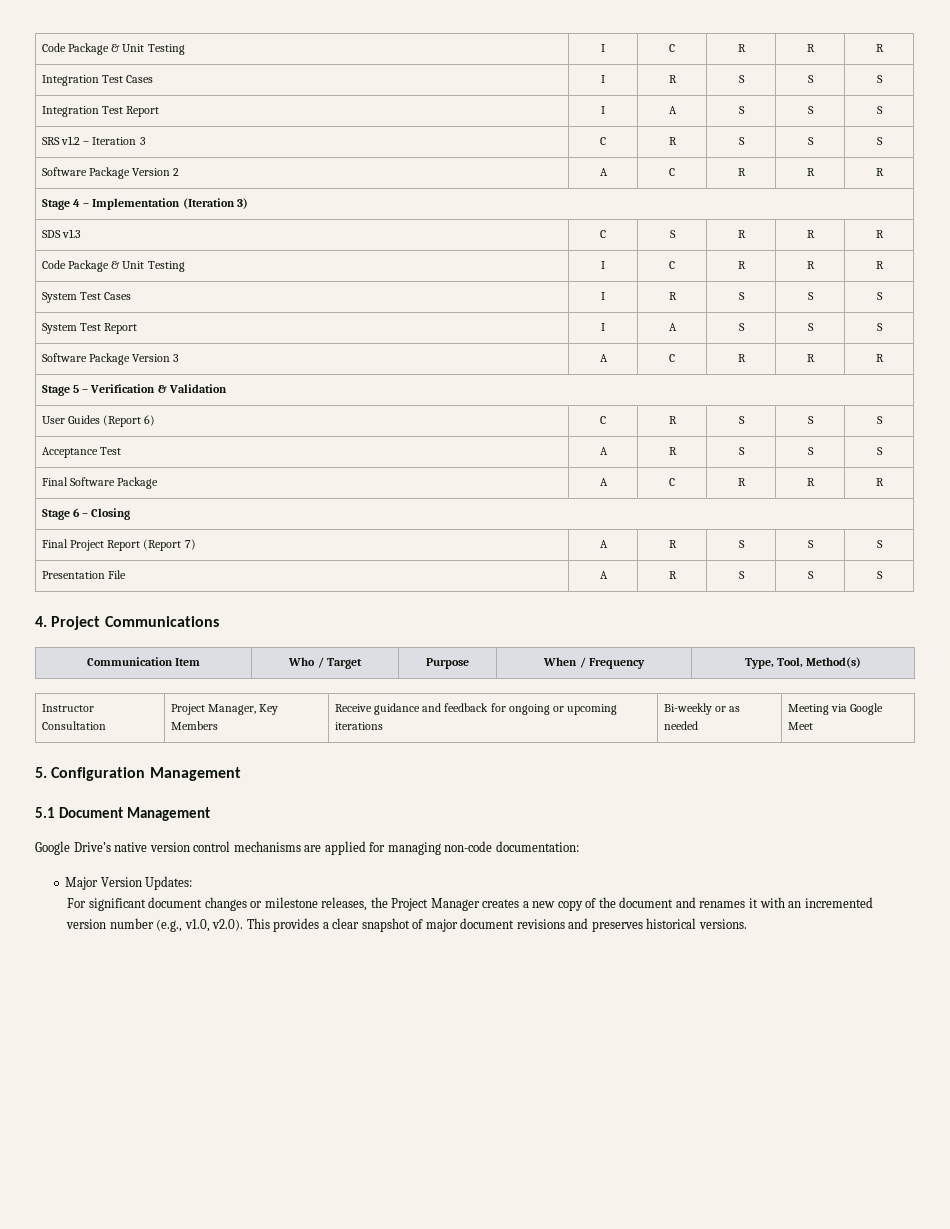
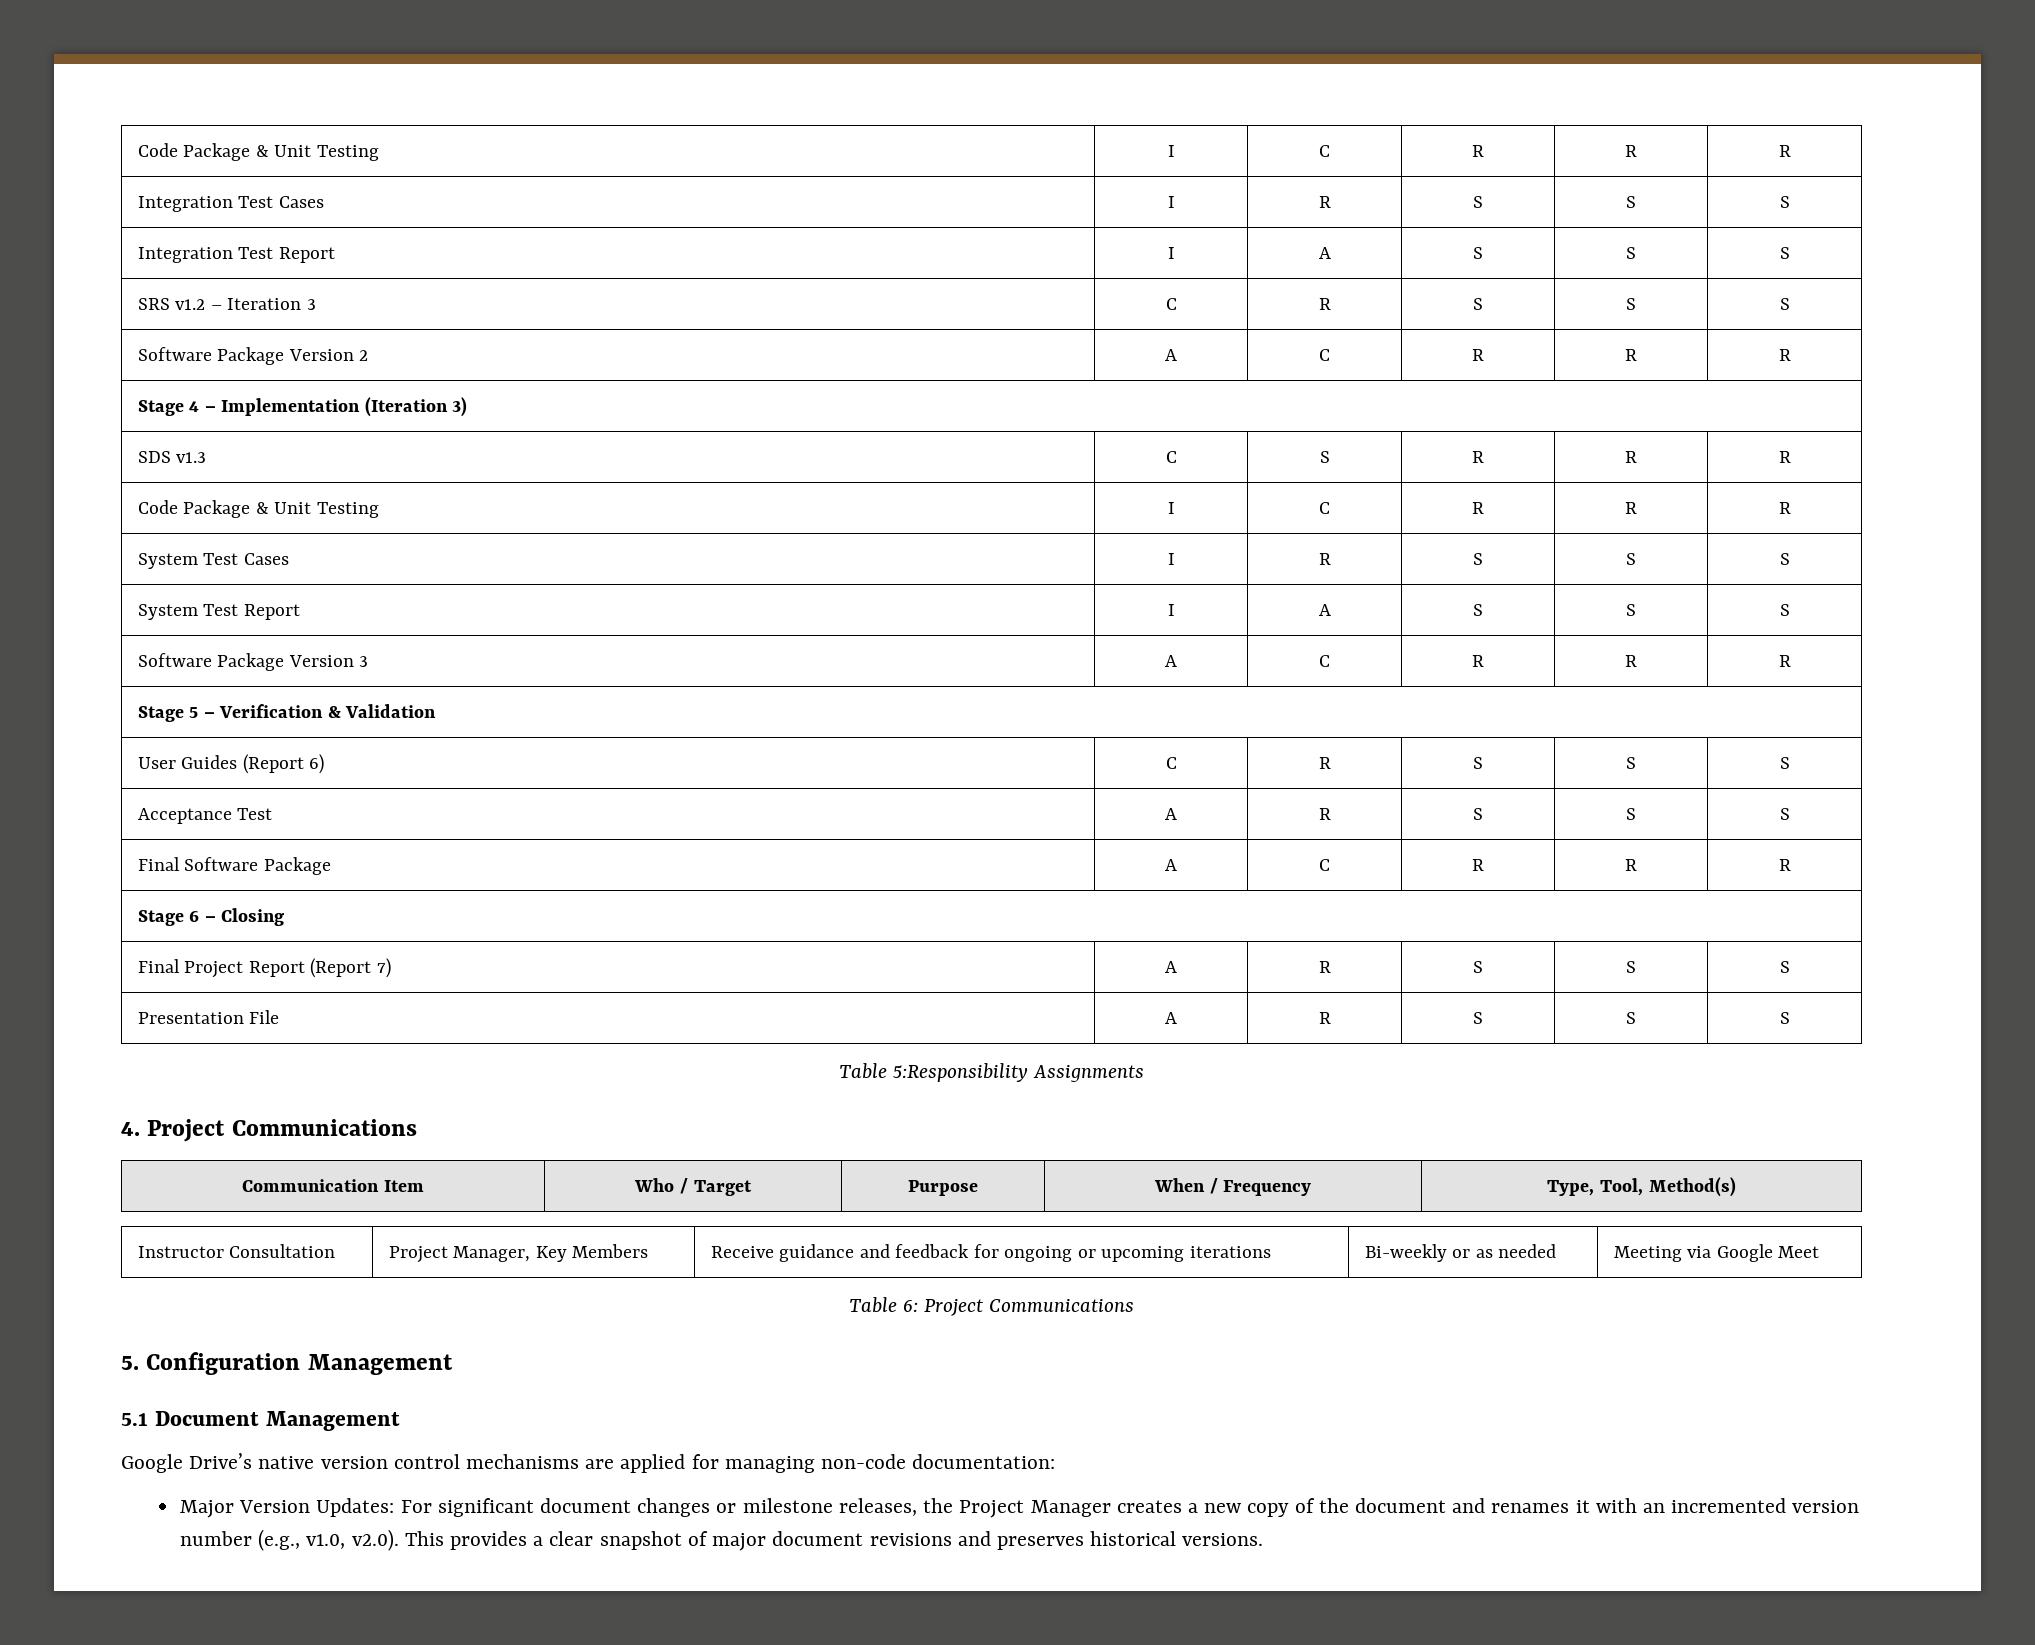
(883, 575) none -> [838,1063,1145,1082] // Table 5:Responsibility Assignments
(814, 726) none -> [848,1297,1135,1316] // Table 6: Project Communications
(193, 883) // -> (395, 1507) none

